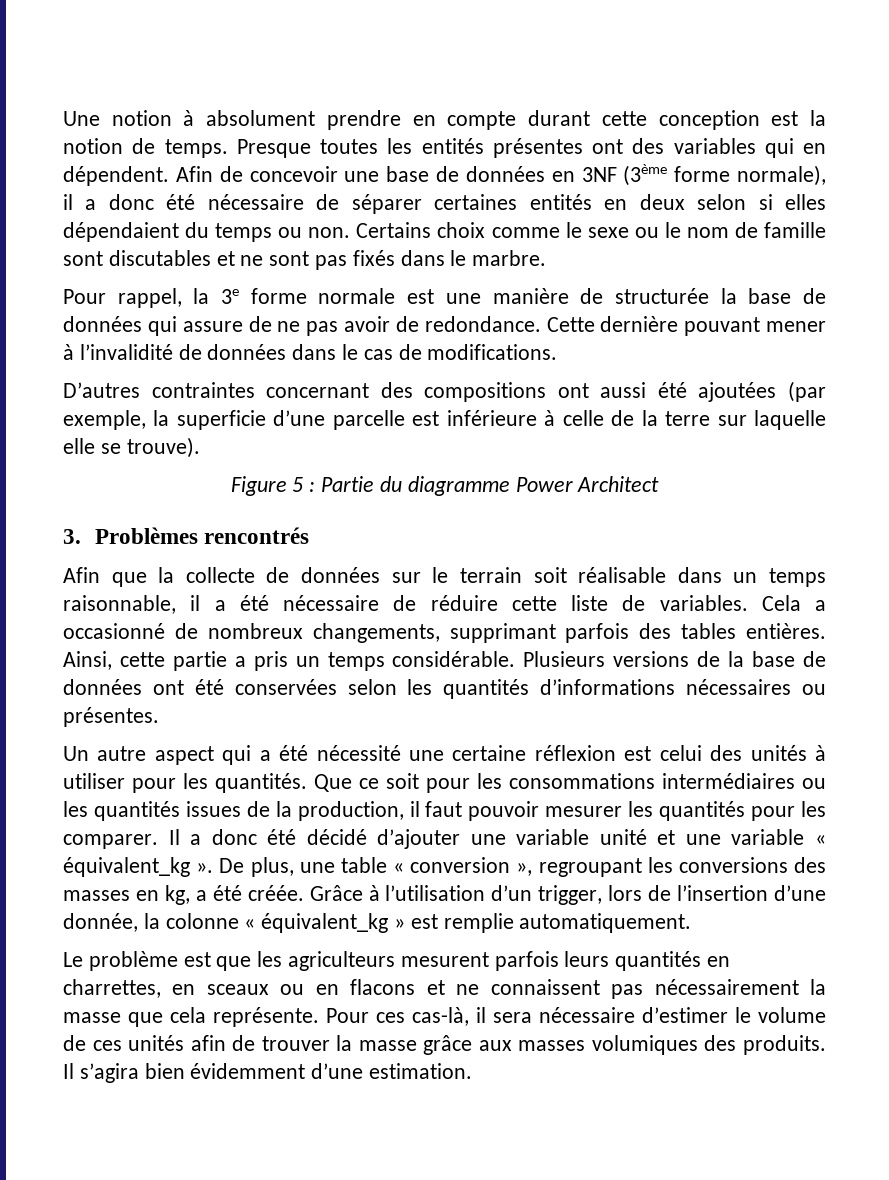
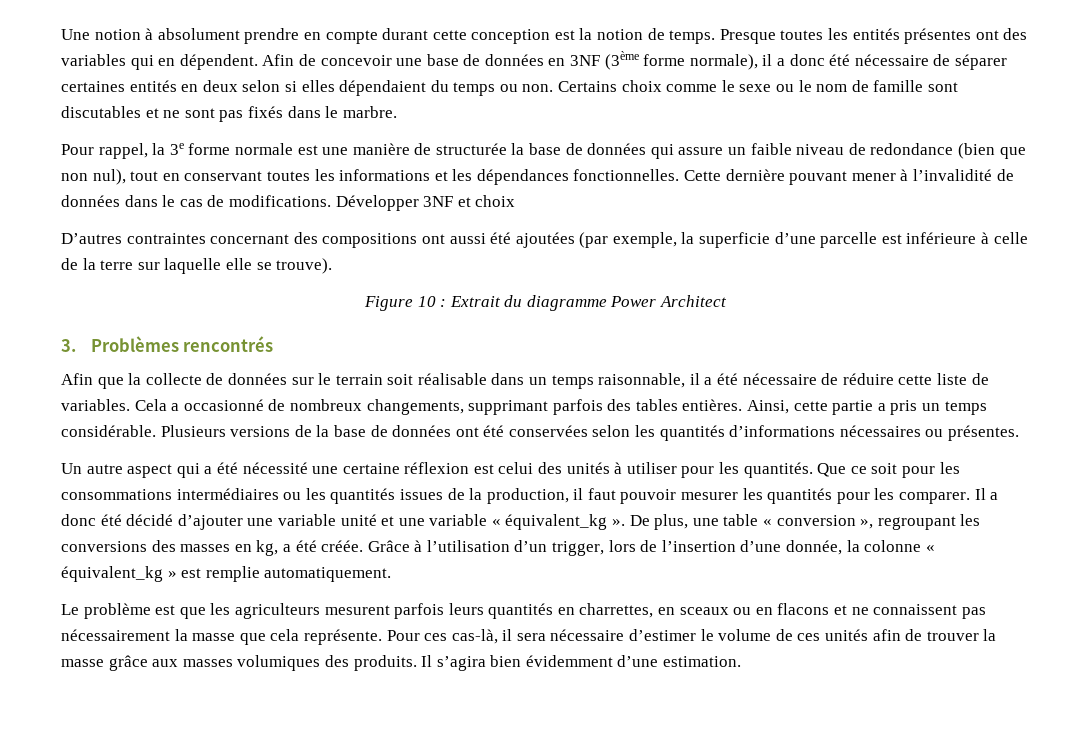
[248,316,541,336] de ne pas avoir de redondance. -> [728,143,1026,159] [61,169,680,185] un faible niveau de redondance (bien que non nul), tout en conservant toutes les informations et les dépendances fonctionnelles.
(558, 352) none -> [335,195,516,211] Développer 3NF et choix
[292,476,375,492] 5 : Partie -> [417,296,501,307] 10 : Extrait

